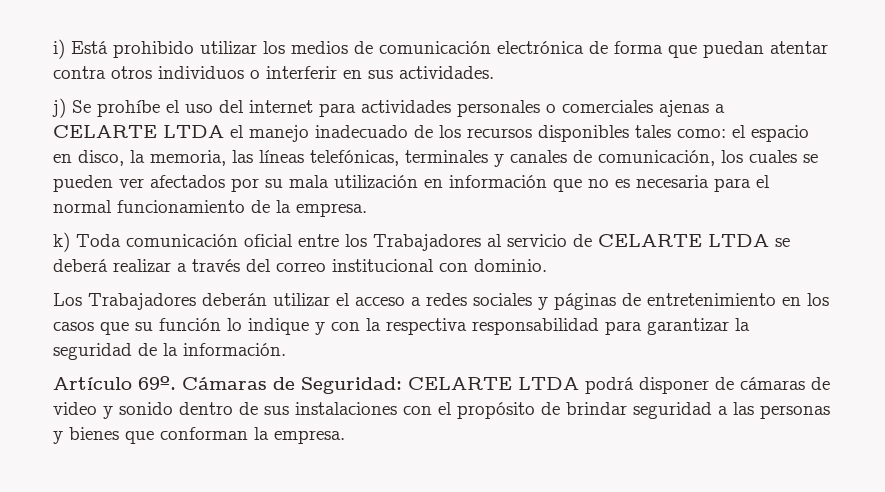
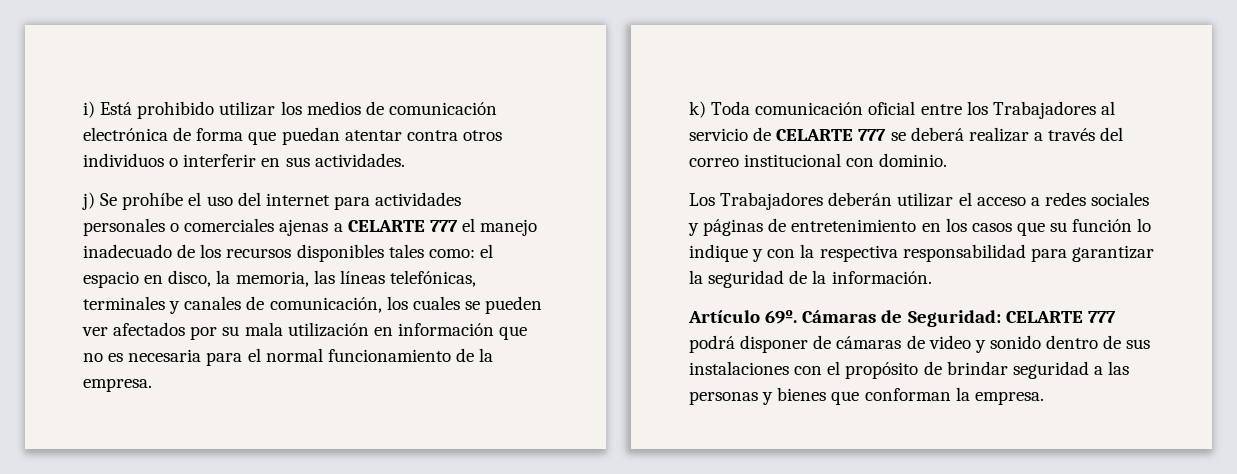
[163,125,224,138] LTDA -> [429,220,458,232] 777
[708,234,769,247] LTDA -> [858,129,887,141] 777
[518,377,579,390] LTDA -> [1087,311,1116,323] 777

